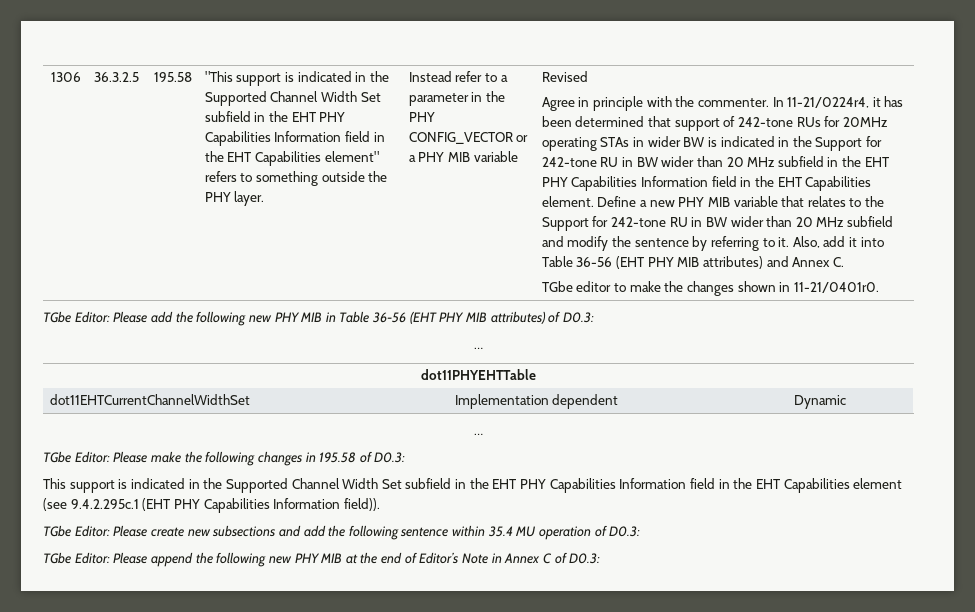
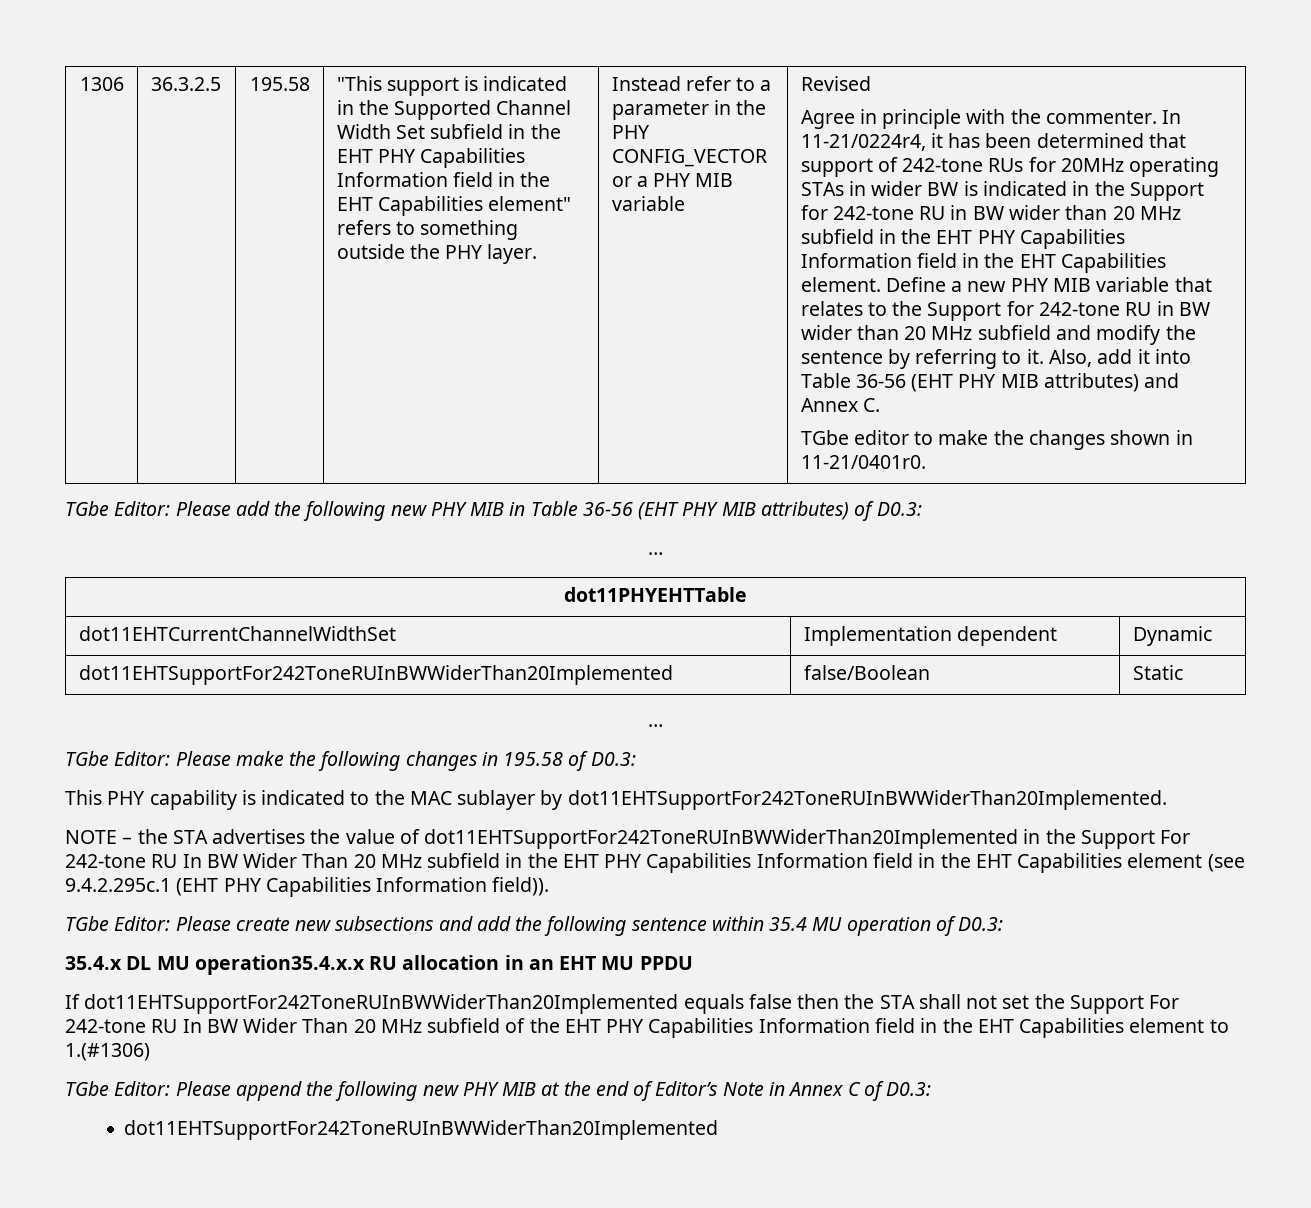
(846, 402) none -> [78,665,673,685] [803,665,930,680] [1132,665,1183,680] // dot11EHTSupportFor242ToneRUInBWWiderThan20Implemented | false/Boolean | Static
[69,478,402,493] support is indicated in the Supported Channel Width Set -> [107,790,1167,810] [65,829,1191,849] [65,853,422,868] PHY capability is indicated to the MAC sublayer by dot11EHTSupportFor242ToneRUInBWWiderThan20Implemented. // NOTE – the STA advertises the value of dot11EHTSupportFor242ToneRUInBWWiderThan20Implemented in the Support For 242-tone RU In BW Wider Than 20 MHz
(641, 531) none -> [65,955,693,975] [65,994,1180,1014] [65,1018,1229,1038] [65,1043,150,1061] // 35.4.x DL MU operation35.4.x.x RU allocation in an EHT MU PPDU // If dot11EHTSupportFor242ToneRUInBWWiderThan20Implemented equals false then the STA shall not set the Support For 242-tone RU In BW Wider Than 20 MHz subfield of the EHT PHY Capabilities Information field in the EHT Capabilities element to 1.(#1306)
(601, 558) none -> [124,1120,719,1140] // dot11EHTSupportFor242ToneRUInBWWiderThan20Implemented

